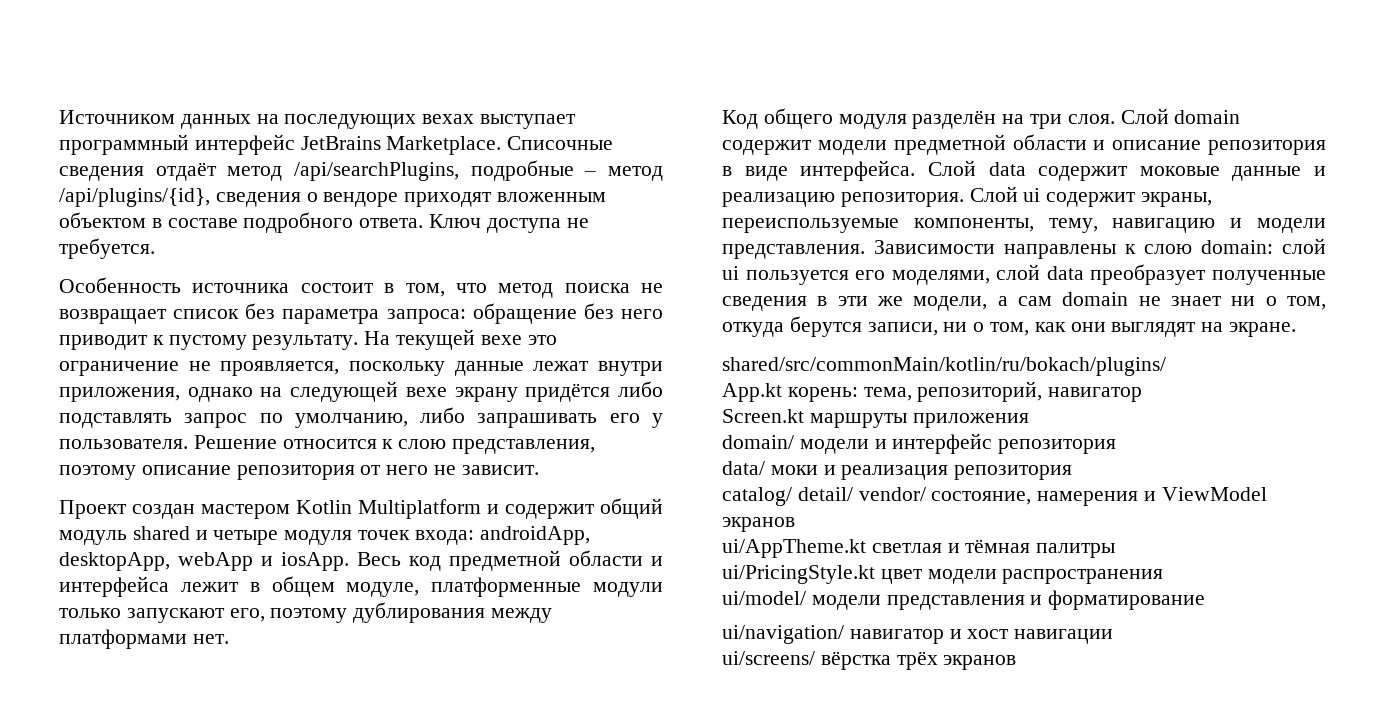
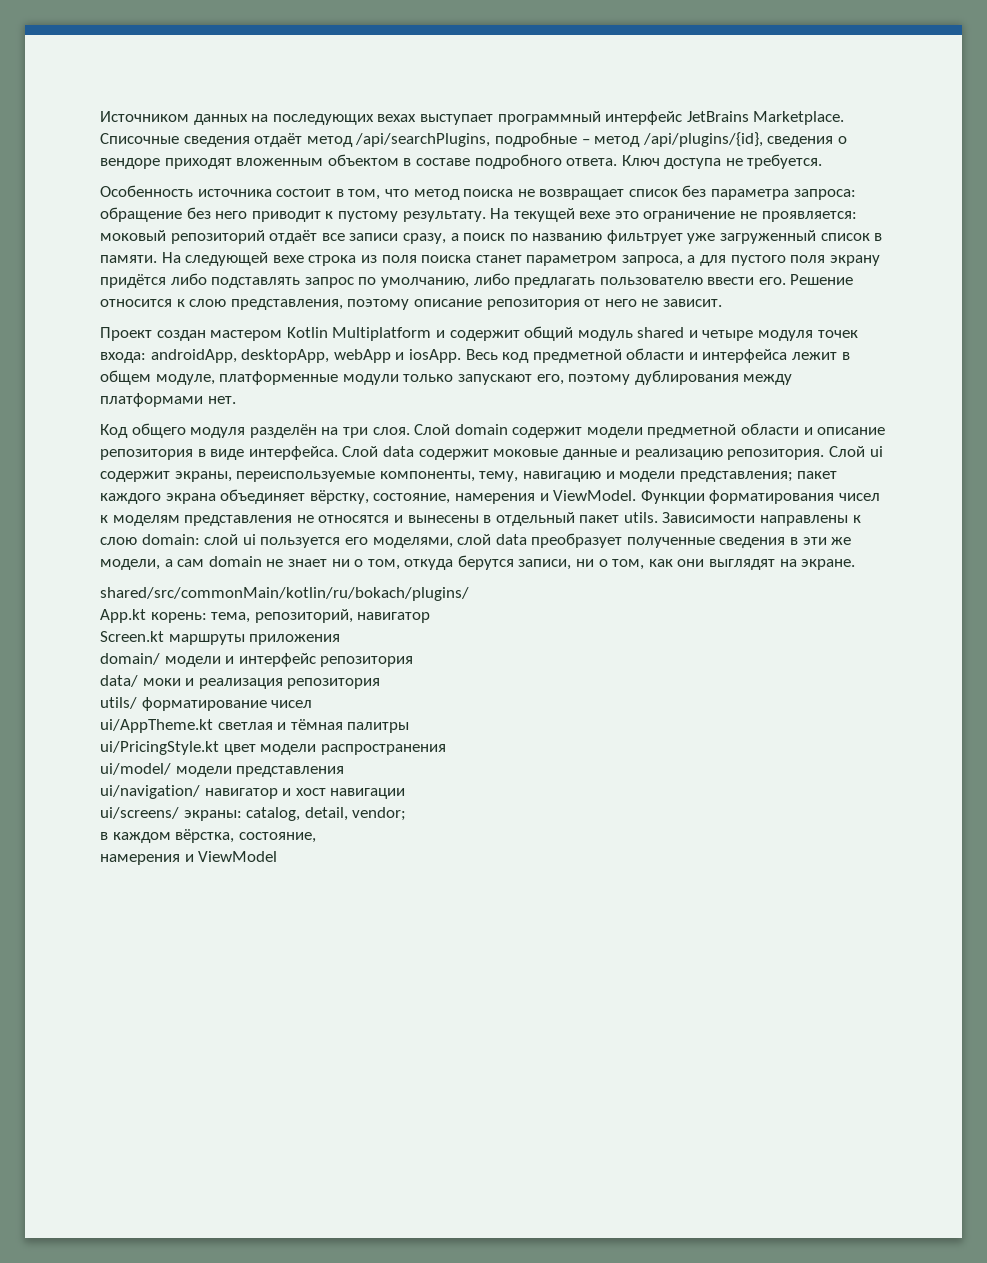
[220,361,663,376] [59,381,447,402] проявляется, поскольку данные лежат внутри приложения, однако на следующей вехе -> [761,211,857,222] [100,230,883,244] [100,252,826,266] проявляется: моковый репозиторий отдаёт все записи сразу, а поиск по названию фильтрует уже загруженный список в памяти. На следующей вехе строка из поля поиска станет параметром запроса, а для пустого поля
[477,413,663,428] [59,439,188,449] запрашивать его у пользователя. -> [514,277,786,288] предлагать пользователю ввести его.
[722,244,865,259] представления. -> [679,471,838,482] [100,489,880,504] [100,512,658,526] представления; пакет каждого экрана объединяет вёрстку, состояние, намерения и ViewModel. Функции форматирования чисел к моделям представления не относятся и вынесены в отдельный пакет utils.
[722,487,1267,506] [722,517,795,532] catalog/ detail/ vendor/ состояние, намерения и ViewModel экранов -> [100,697,313,711] utils/ форматирование чисел
[1030,590,1206,610] и форматирование -> (345, 771) none
[820,651,1017,670] вёрстка трёх экранов -> [183,807,407,821] [100,829,316,843] [100,851,278,865] экраны: catalog, detail, vendor; // в каждом вёрстка, состояние, // намерения и ViewModel

